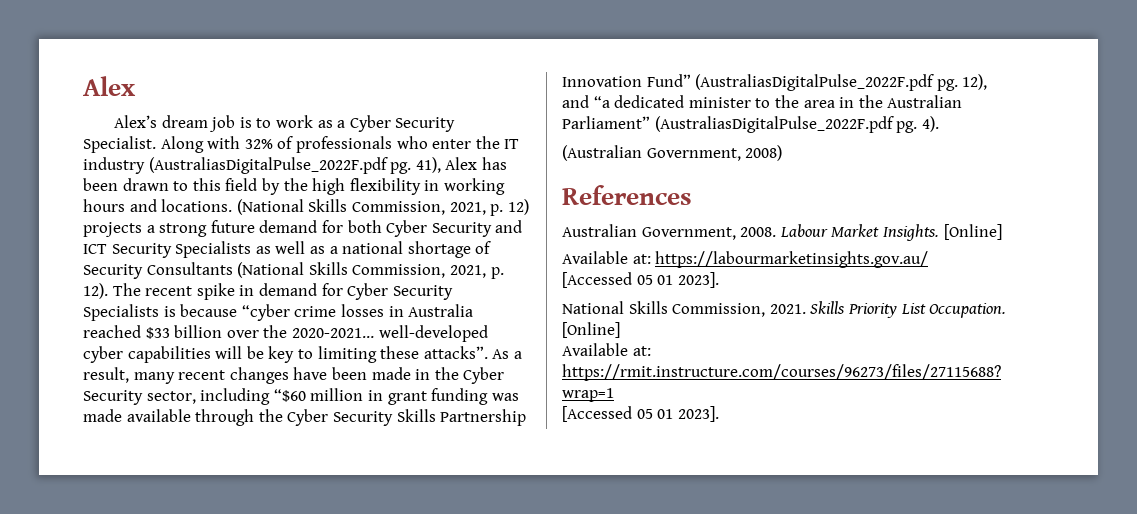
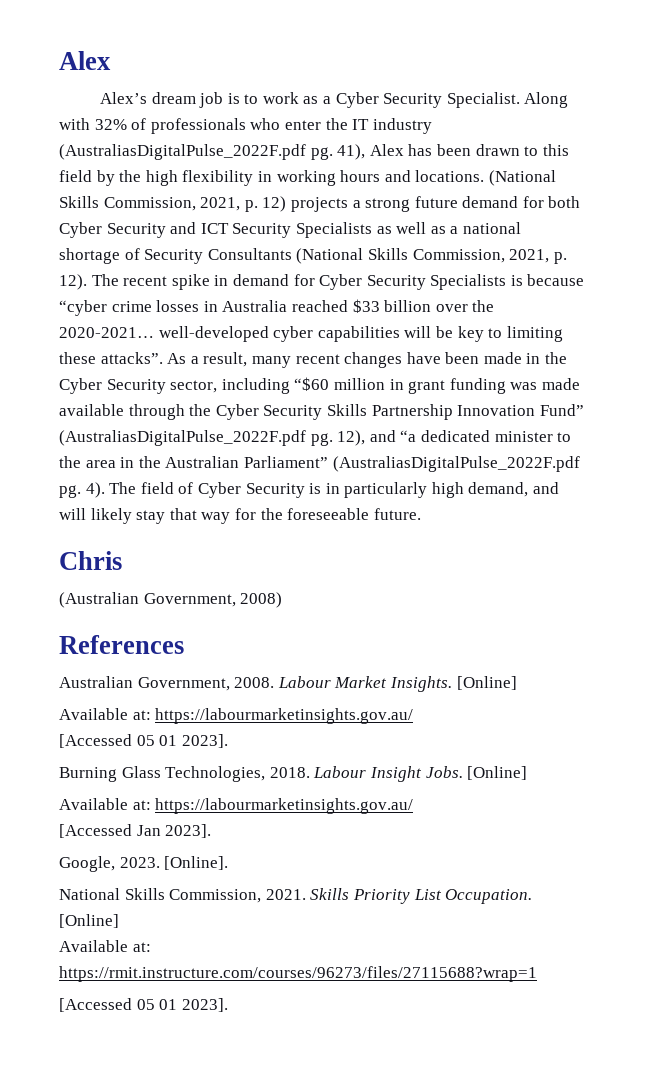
(939, 124) none -> [109,482,560,498] [59,508,421,524] [59,551,122,570] The field of Cyber Security is in particularly high demand, and will likely stay that way for the foreseeable future. // Chris
(719, 280) none -> [59,766,528,782] [59,798,414,814] [59,824,212,838] [59,856,229,872] // Burning Glass Technologies, 2018. Labour Insight Jobs. [Online] // Available at: https://labourmarketinsights.gov.au/ // [Accessed Jan 2023]. // Google, 2023. [Online].

